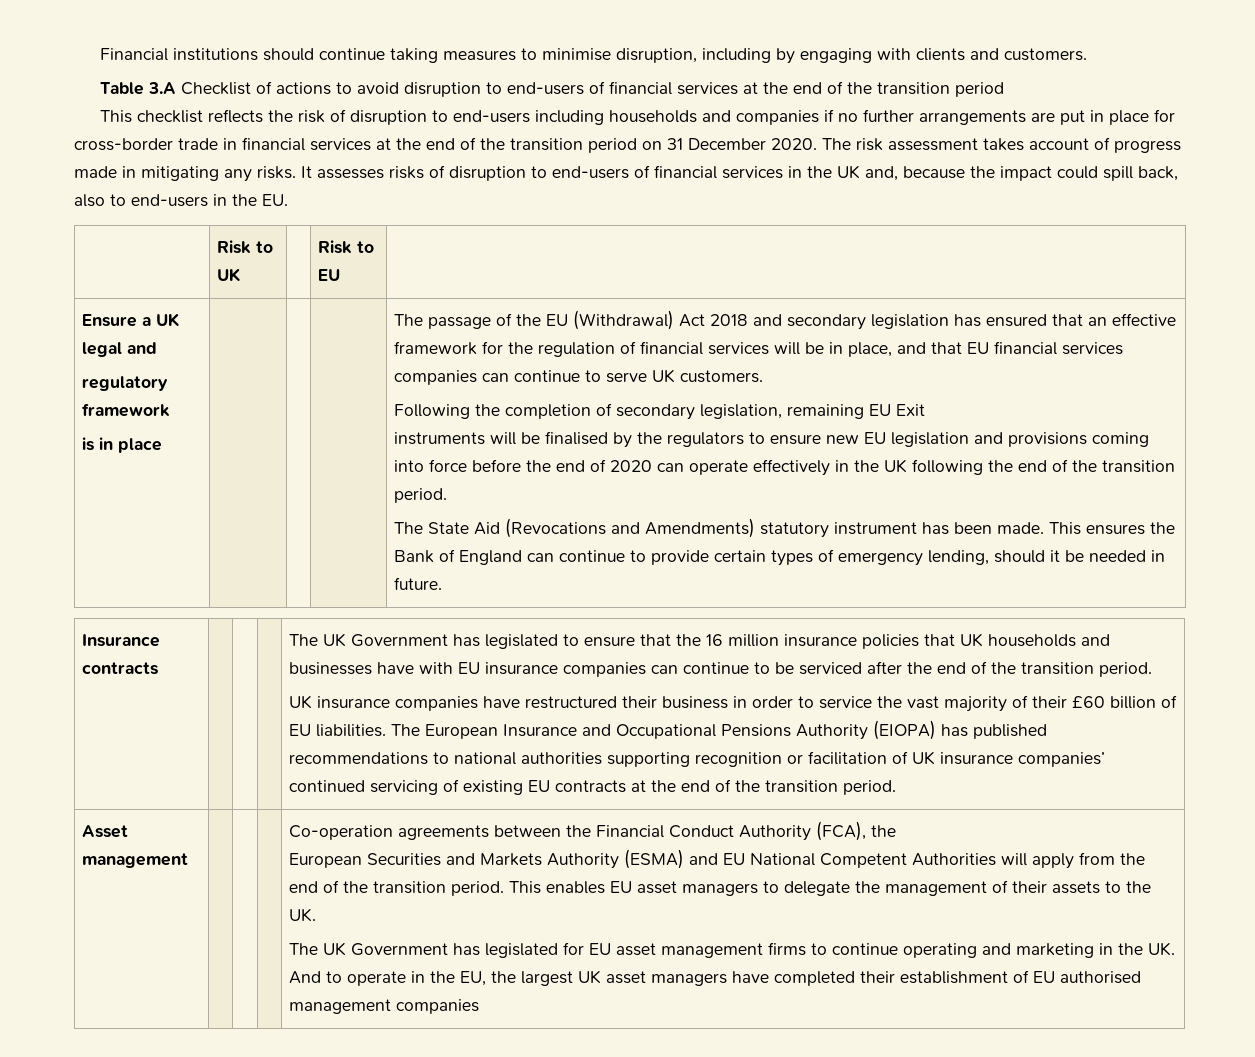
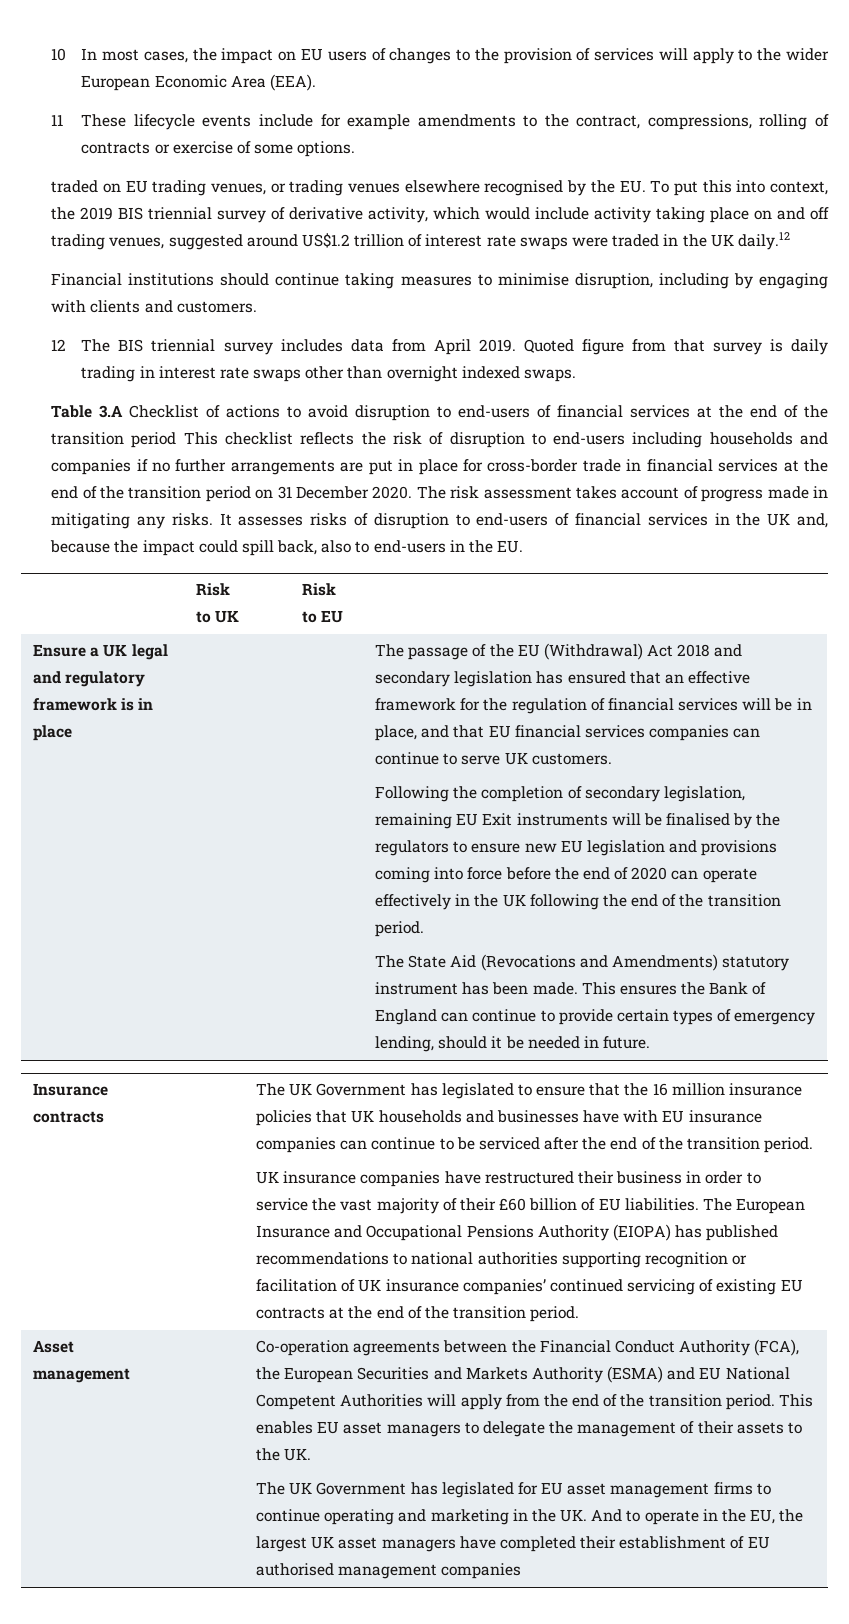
(100, 54) none -> [51,48,830,64] [81,74,316,91] [51,114,829,130] [81,141,356,157] [51,180,828,196] [51,207,829,223] [51,232,790,250] 10 In most cases, the impact on EU users of changes to the provision of services will apply to the wider European Economic Area (EEA). // 11 These lifecycle events include for example amendments to the contract, compressions, rolling of contracts or exercise of some options. // traded on EU trading venues, or trading venues elsewhere recognised by the EU. To put this into context, the 2019 BIS triennial survey of derivative activity, which would include activity taking place on and off trading venues, suggested around US$1.2 trillion of interest rate swaps were traded in the UK daily.12 //
(1088, 54) none -> [51,339,828,355] [81,366,577,382] // 12 The BIS triennial survey includes data from April 2019. Quoted figure from that survey is daily trading in interest rate swaps other than overnight indexed swaps.
(1005, 89) // -> (177, 440) none
(157, 348) // -> (62, 677) none
(170, 410) // -> (118, 704) none
(925, 410) // -> (513, 819) none
(896, 831) // -> (281, 1373) none

